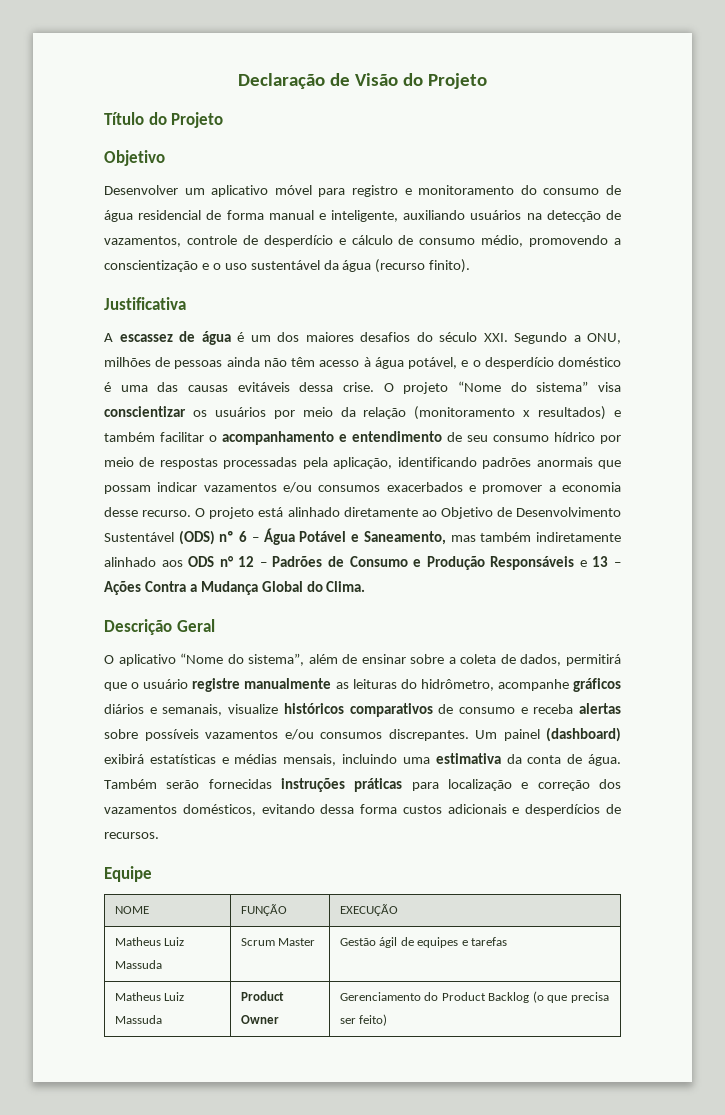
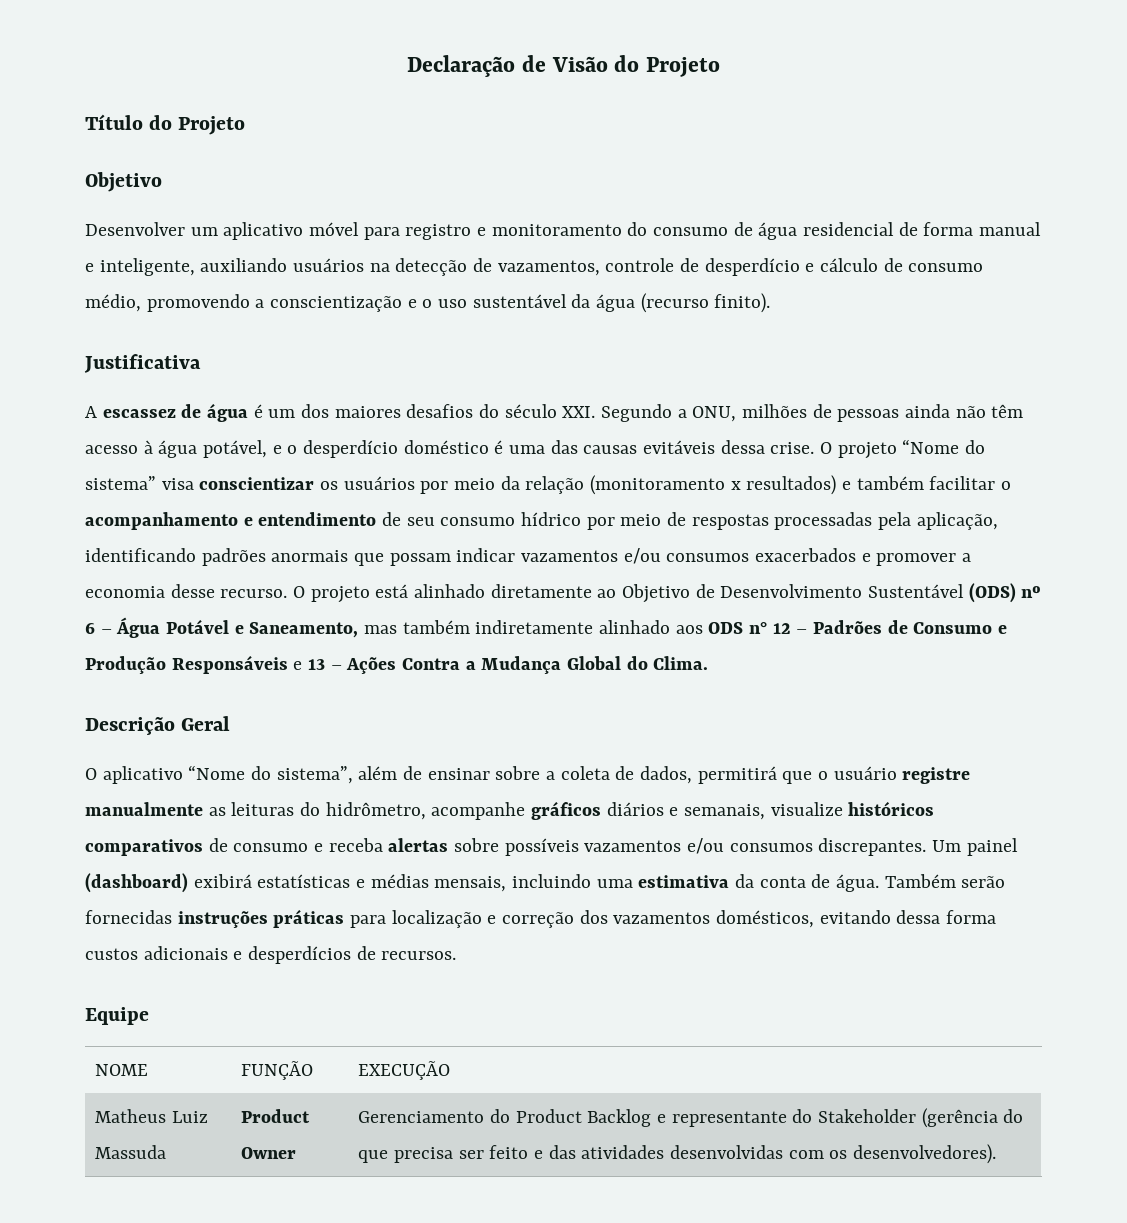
[114,937,185,946] [114,960,162,969] [240,938,316,946] [339,937,508,948] // Matheus Luiz Massuda | Scrum Master | Gestão ágil de equipes e tarefas -> (451, 1070) none
[532,991,609,1003] [339,1014,388,1026] (o que precisa ser feito) -> [656,1108,1024,1128] [358,1144,996,1164] e representante do Stakeholder (gerência do que precisa ser feito e das atividades desenvolvidas com os desenvolvedores).

